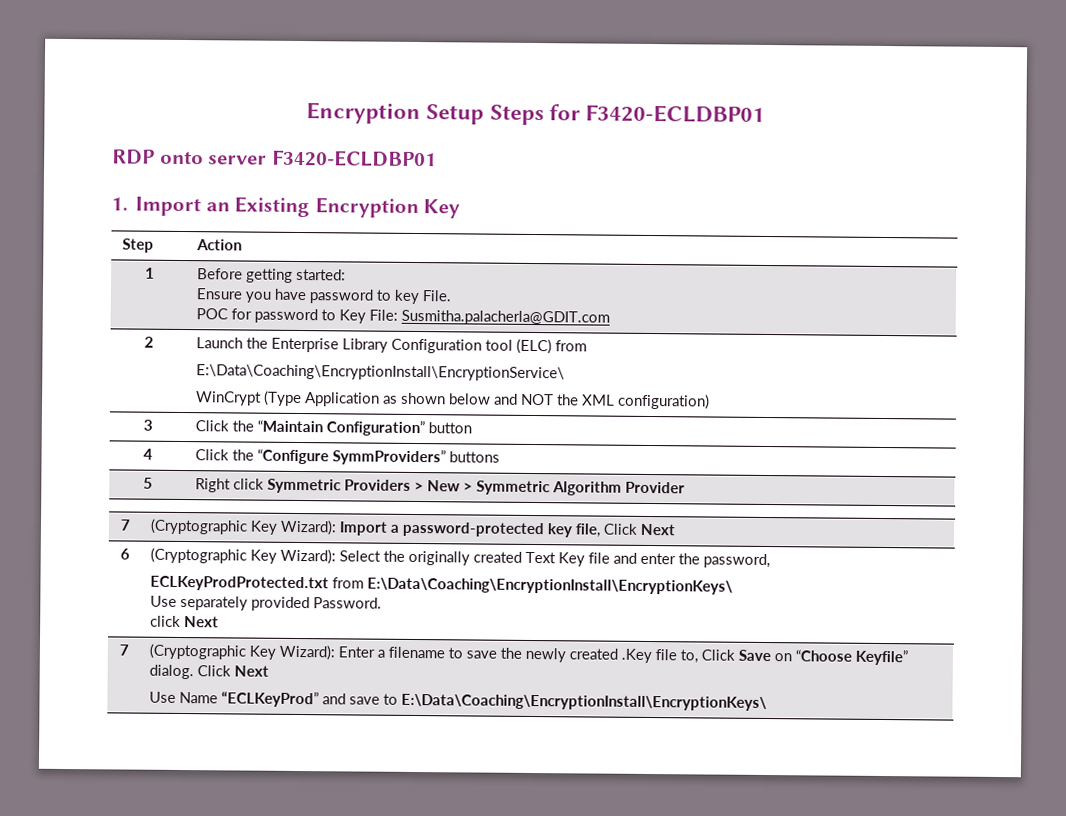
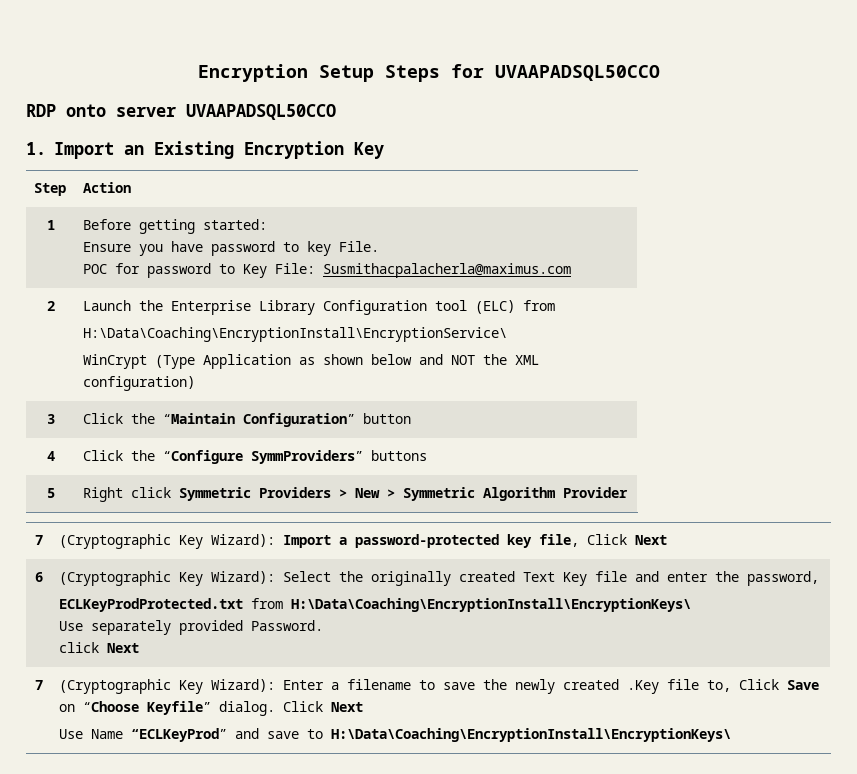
[584,104,765,123] F3420-ECLDBP01 -> [494,65,660,81] UVAAPADSQL50CCO
[271,149,437,168] F3420-ECLDBP01 -> [186,104,336,120] UVAAPADSQL50CCO
[400,309,610,326] Susmitha.palacherla@GDIT.com -> [323,263,572,278] Susmithacpalacherla@maximus.com
[195,364,565,382] E:\Data\Coaching\EncryptionInstall\EncryptionService\ -> [83,327,508,342] H:\Data\Coaching\EncryptionInstall\EncryptionService\
[366,577,733,595] E:\Data\Coaching\EncryptionInstall\EncryptionKeys\ -> [291,598,692,612] H:\Data\Coaching\EncryptionInstall\EncryptionKeys\
[400,693,767,712] E:\Data\Coaching\EncryptionInstall\EncryptionKeys\ -> [331,728,732,742] H:\Data\Coaching\EncryptionInstall\EncryptionKeys\

